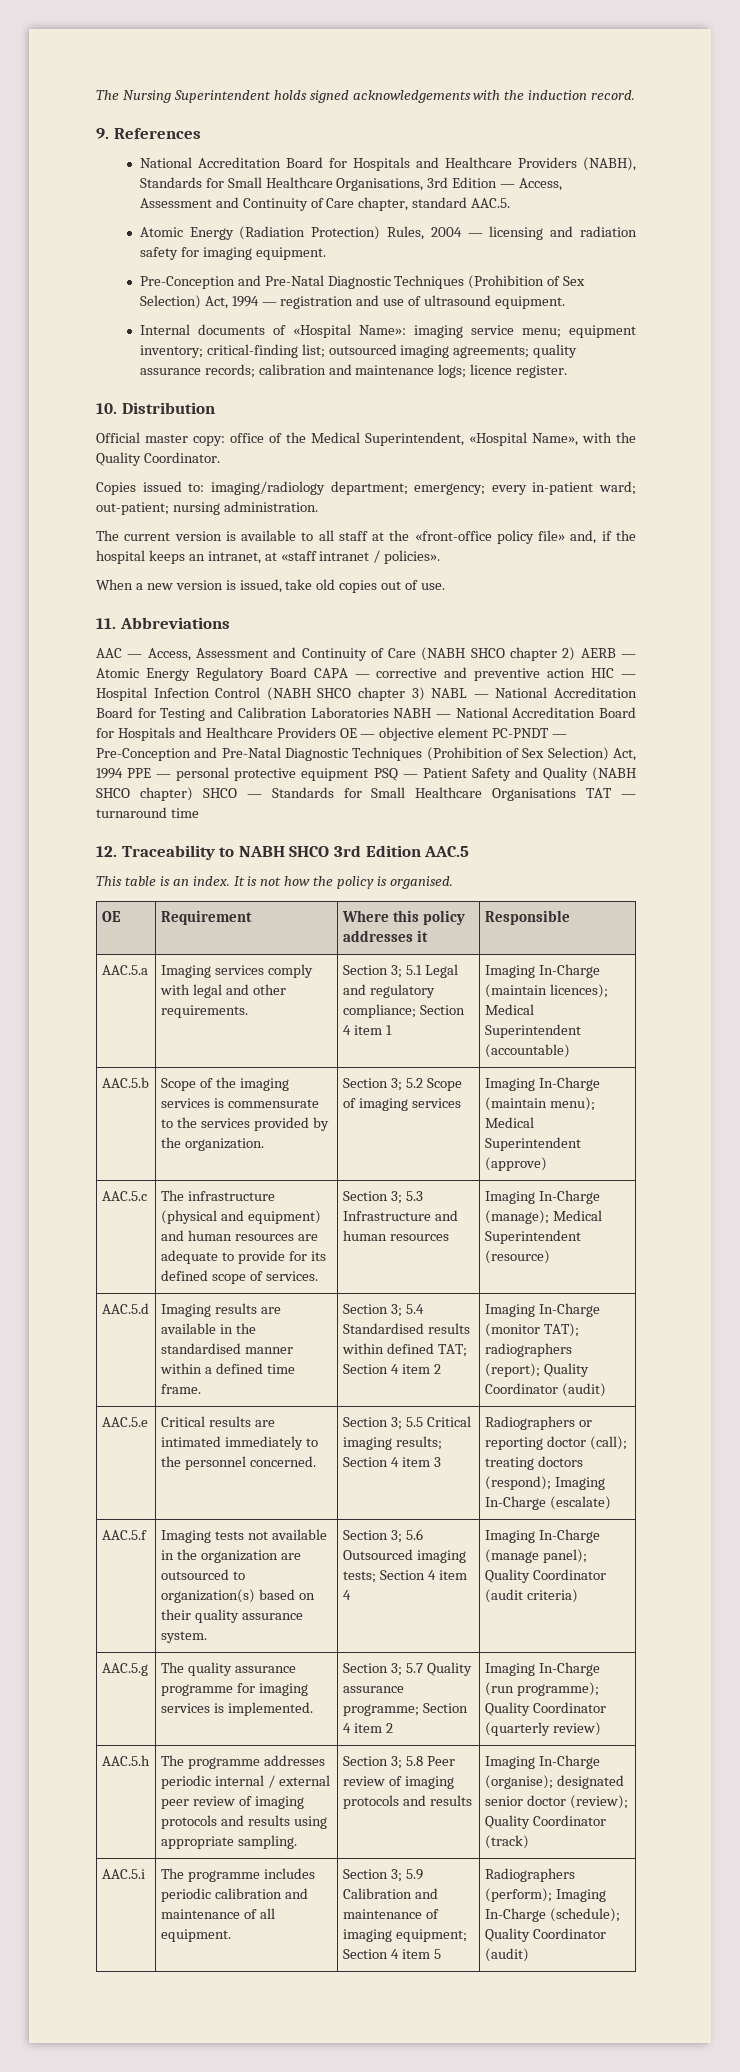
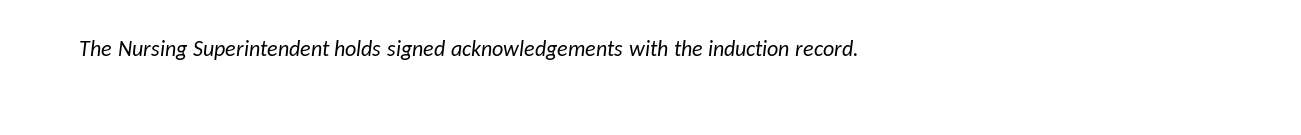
[96,128,201,139] [139,157,637,171] [139,177,563,191] [139,197,511,211] [139,226,637,240] [139,247,326,260] [139,275,586,289] [139,295,566,309] [139,324,637,338] [139,344,578,358] [139,364,568,378] [96,402,215,414] [96,432,636,446] [96,452,220,466] [96,481,636,495] [96,501,318,515] [96,530,636,544] [96,550,441,564] [96,579,446,593] [96,617,230,629] [96,647,637,661] [96,667,637,681] [96,687,638,701] [96,707,636,721] [96,727,568,741] [96,747,636,761] [96,767,636,781] [96,787,636,801] [96,807,199,818] [96,845,470,860] [96,876,453,889] [101,911,121,922] [160,910,252,925] [341,910,465,925] [342,930,428,942] [484,910,570,925] [101,965,148,975] [160,964,313,978] [159,984,286,998] [160,1005,248,1018] [342,964,458,978] [342,984,435,998] [342,1004,465,1018] [342,1025,392,1035] [484,964,600,978] [484,984,608,998] [484,1004,534,1015] [484,1024,581,1038] [484,1044,570,1058] [101,1077,149,1088] [160,1077,289,1091] [160,1098,319,1108] [160,1117,329,1131] [160,1137,264,1151] [342,1078,462,1091] [342,1098,461,1111] [484,1077,600,1091] [484,1097,595,1111] [484,1117,534,1128] [484,1137,581,1151] [484,1157,547,1171] [101,1191,147,1201] [160,1190,275,1201] [160,1210,321,1224] [160,1230,318,1241] [160,1250,326,1264] [160,1270,318,1284] [342,1191,423,1204] [342,1210,458,1221] [342,1230,449,1241] [484,1190,600,1204] [484,1210,602,1224] [484,1230,581,1244] [484,1250,550,1264] [101,1303,149,1314] [160,1303,281,1317] [160,1323,256,1334] [160,1343,293,1354] [159,1363,295,1374] [160,1384,201,1394] [342,1304,424,1317] [342,1323,470,1334] [341,1343,467,1357] [342,1364,441,1374] [484,1303,600,1317] [484,1323,579,1337] [484,1343,572,1357] [484,1363,589,1377] [484,1383,606,1397] [101,1417,148,1427] [160,1416,275,1427] [160,1436,318,1450] [160,1456,316,1470] [342,1416,471,1430] [342,1436,442,1450] [342,1457,441,1467] [484,1416,592,1430] [484,1436,627,1450] [484,1456,583,1470] [484,1476,605,1490] [484,1496,611,1510] [101,1530,147,1540] [160,1529,327,1543] [160,1549,301,1563] [160,1569,245,1580] [160,1589,315,1603] [160,1609,303,1623] [160,1631,207,1643] [342,1529,423,1543] [342,1549,466,1563] [342,1570,467,1583] [342,1590,351,1600] [484,1529,600,1543] [484,1549,587,1563] [484,1569,606,1583] [484,1589,578,1603] [101,1663,148,1676] [160,1662,296,1676] [160,1683,308,1696] [160,1702,313,1716] [342,1662,472,1676] [342,1686,404,1693] [342,1703,468,1716] [342,1723,393,1733] [484,1662,600,1676] [484,1682,599,1696] [484,1702,606,1716] [484,1722,601,1736] [101,1755,150,1766] [160,1755,325,1769] [160,1775,330,1789] [160,1796,304,1809] [160,1815,327,1829] [160,1835,297,1849] [342,1756,455,1769] [342,1776,454,1789] [342,1795,472,1809] [484,1755,600,1769] [484,1775,624,1789] [484,1795,628,1809] [484,1815,606,1829] [484,1835,529,1849] [101,1869,145,1879] [160,1868,315,1882] [160,1888,308,1902] [160,1908,275,1919] [160,1929,231,1942] [342,1869,423,1882] [342,1888,438,1899] [342,1909,439,1919] [342,1929,467,1942] [342,1949,441,1959] [484,1868,575,1882] [484,1888,606,1902] [484,1908,620,1922] [484,1928,606,1942] [484,1948,529,1962] // 9. References // National Accreditation Board for Hospitals and Healthcare Providers (NABH), Standards for Small Healthcare Organisations, 3rd Edition — Access, Assessment and Continuity of Care chapter, standard AAC.5. // Atomic Energy (Radiation Protection) Rules, 2004 — licensing and radiation safety for imaging equipment. // Pre-Conception and Pre-Natal Diagnostic Techniques (Prohibition of Sex Selection) Act, 1994 — registration and use of ultrasound equipment. // Internal documents of «Hospital Name»: imaging service menu; equipment inventory; critical-finding list; outsourced imaging agreements; quality assurance records; calibration and maintenance logs; licence register. // 10. Distribution // Official master copy: office of the Medical Superintendent, «Hospital Name», with the Quality Coordinator. // Copies issued to: imaging/radiology department; emergency; every in-patient ward; out-patient; nursing administration. // The current version is available to all staff at the «front-office policy file» and, if the hospital keeps an intranet, at «staff intranet / policies». // When a new version is issued, take old copies out of use. // 11. Abbreviations // AAC — Access, Assessment and Continuity of Care (NABH SHCO chapter 2) AERB — Atomic Energy Regulatory Board CAPA — corrective and preventive action HIC — Hospital Infection Control (NABH SHCO chapter 3) NABL — National Accreditation Board for Testing and Calibration Laboratories NABH — National Accreditation Board for Hospitals and Healthcare Providers OE — objective element PC-PNDT — Pre-Conception and Pre-Natal Diagnostic Techniques (Prohibition of Sex Selection) Act, 1994 PPE — personal protective equipment PSQ — Patient Safety and Quality (NABH SHCO chapter) SHCO — Standards for Small Healthcare Organisations TAT — turnaround time // 12. Traceability to NABH SHCO 3rd Edition AAC.5 // This table is an index. It is not how the policy is organised. // OE | Requirement | Where this policy addresses it | Responsible // AAC.5.a | Imaging services comply with legal and other requirements. | Section 3; 5.1 Legal and regulatory compliance; Section 4 item 1 | Imaging In-Charge (maintain licences); Medical Superintendent (accountable) // AAC.5.b | Scope of the imaging services is commensurate to the services provided by the organization. | Section 3; 5.2 Scope of imaging services | Imaging In-Charge (maintain menu); Medical Superintendent (approve) // AAC.5.c | The infrastructure (physical and equipment) and human resources are adequate to provide for its defined scope of services. | Section 3; 5.3 Infrastructure and human resources | Imaging In-Charge (manage); Medical Superintendent (resource) // AAC.5.d | Imaging results are available in the standardised manner within a defined time frame. | Section 3; 5.4 Standardised results within defined TAT; Section 4 item 2 | Imaging In-Charge (monitor TAT); radiographers (report); Quality Coordinator (audit) // AAC.5.e | Critical results are intimated immediately to the personnel concerned. | Section 3; 5.5 Critical imaging results; Section 4 item 3 | Radiographers or reporting doctor (call); treating doctors (respond); Imaging In-Charge (escalate) // AAC.5.f | Imaging tests not available in the organization are outsourced to organization(s) based on their quality assurance system. | Section 3; 5.6 Outsourced imaging tests; Section 4 item 4 | Imaging In-Charge (manage panel); Quality Coordinator (audit criteria) // AAC.5.g | The quality assurance programme for imaging services is implemented. | Section 3; 5.7 Quality assurance programme; Section 4 item 2 | Imaging In-Charge (run programme); Quality Coordinator (quarterly review) // AAC.5.h | The programme addresses periodic internal / external peer review of imaging protocols and results using appropriate sampling. | Section 3; 5.8 Peer review of imaging protocols and results | Imaging In-Charge (organise); designated senior doctor (review); Quality Coordinator (track) // AAC.5.i | The programme includes periodic calibration and maintenance of all equipment. | Section 3; 5.9 Calibration and maintenance of imaging equipment; Section 4 item 5 | Radiographers (perform); Imaging In-Charge (schedule); Quality Coordinator (audit) -> (860, 48) none

